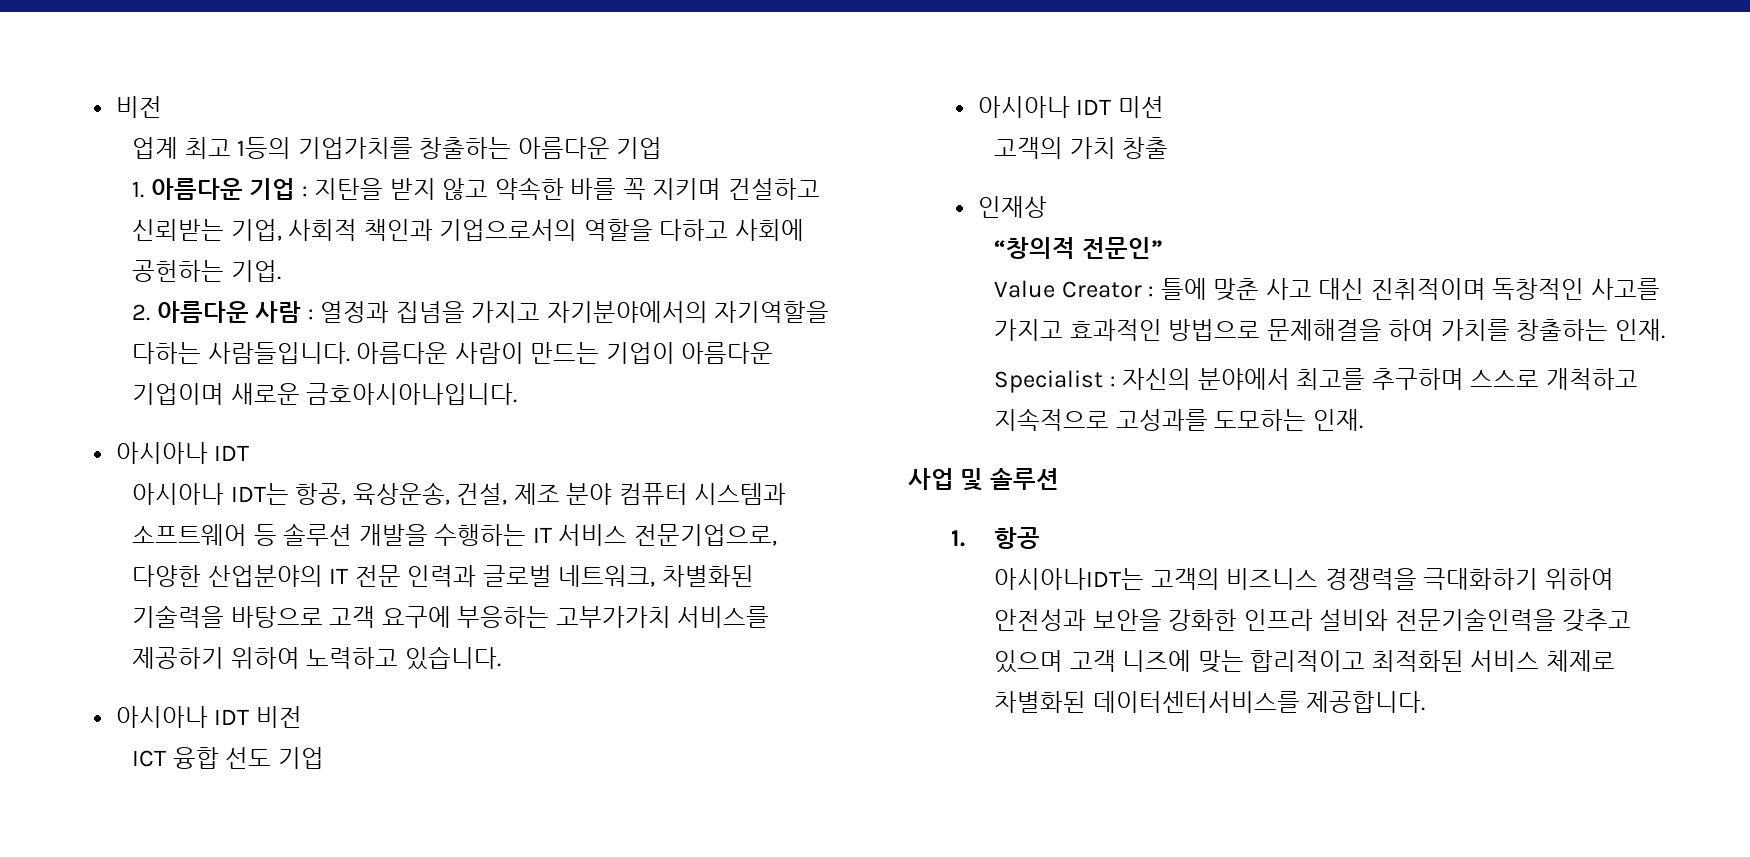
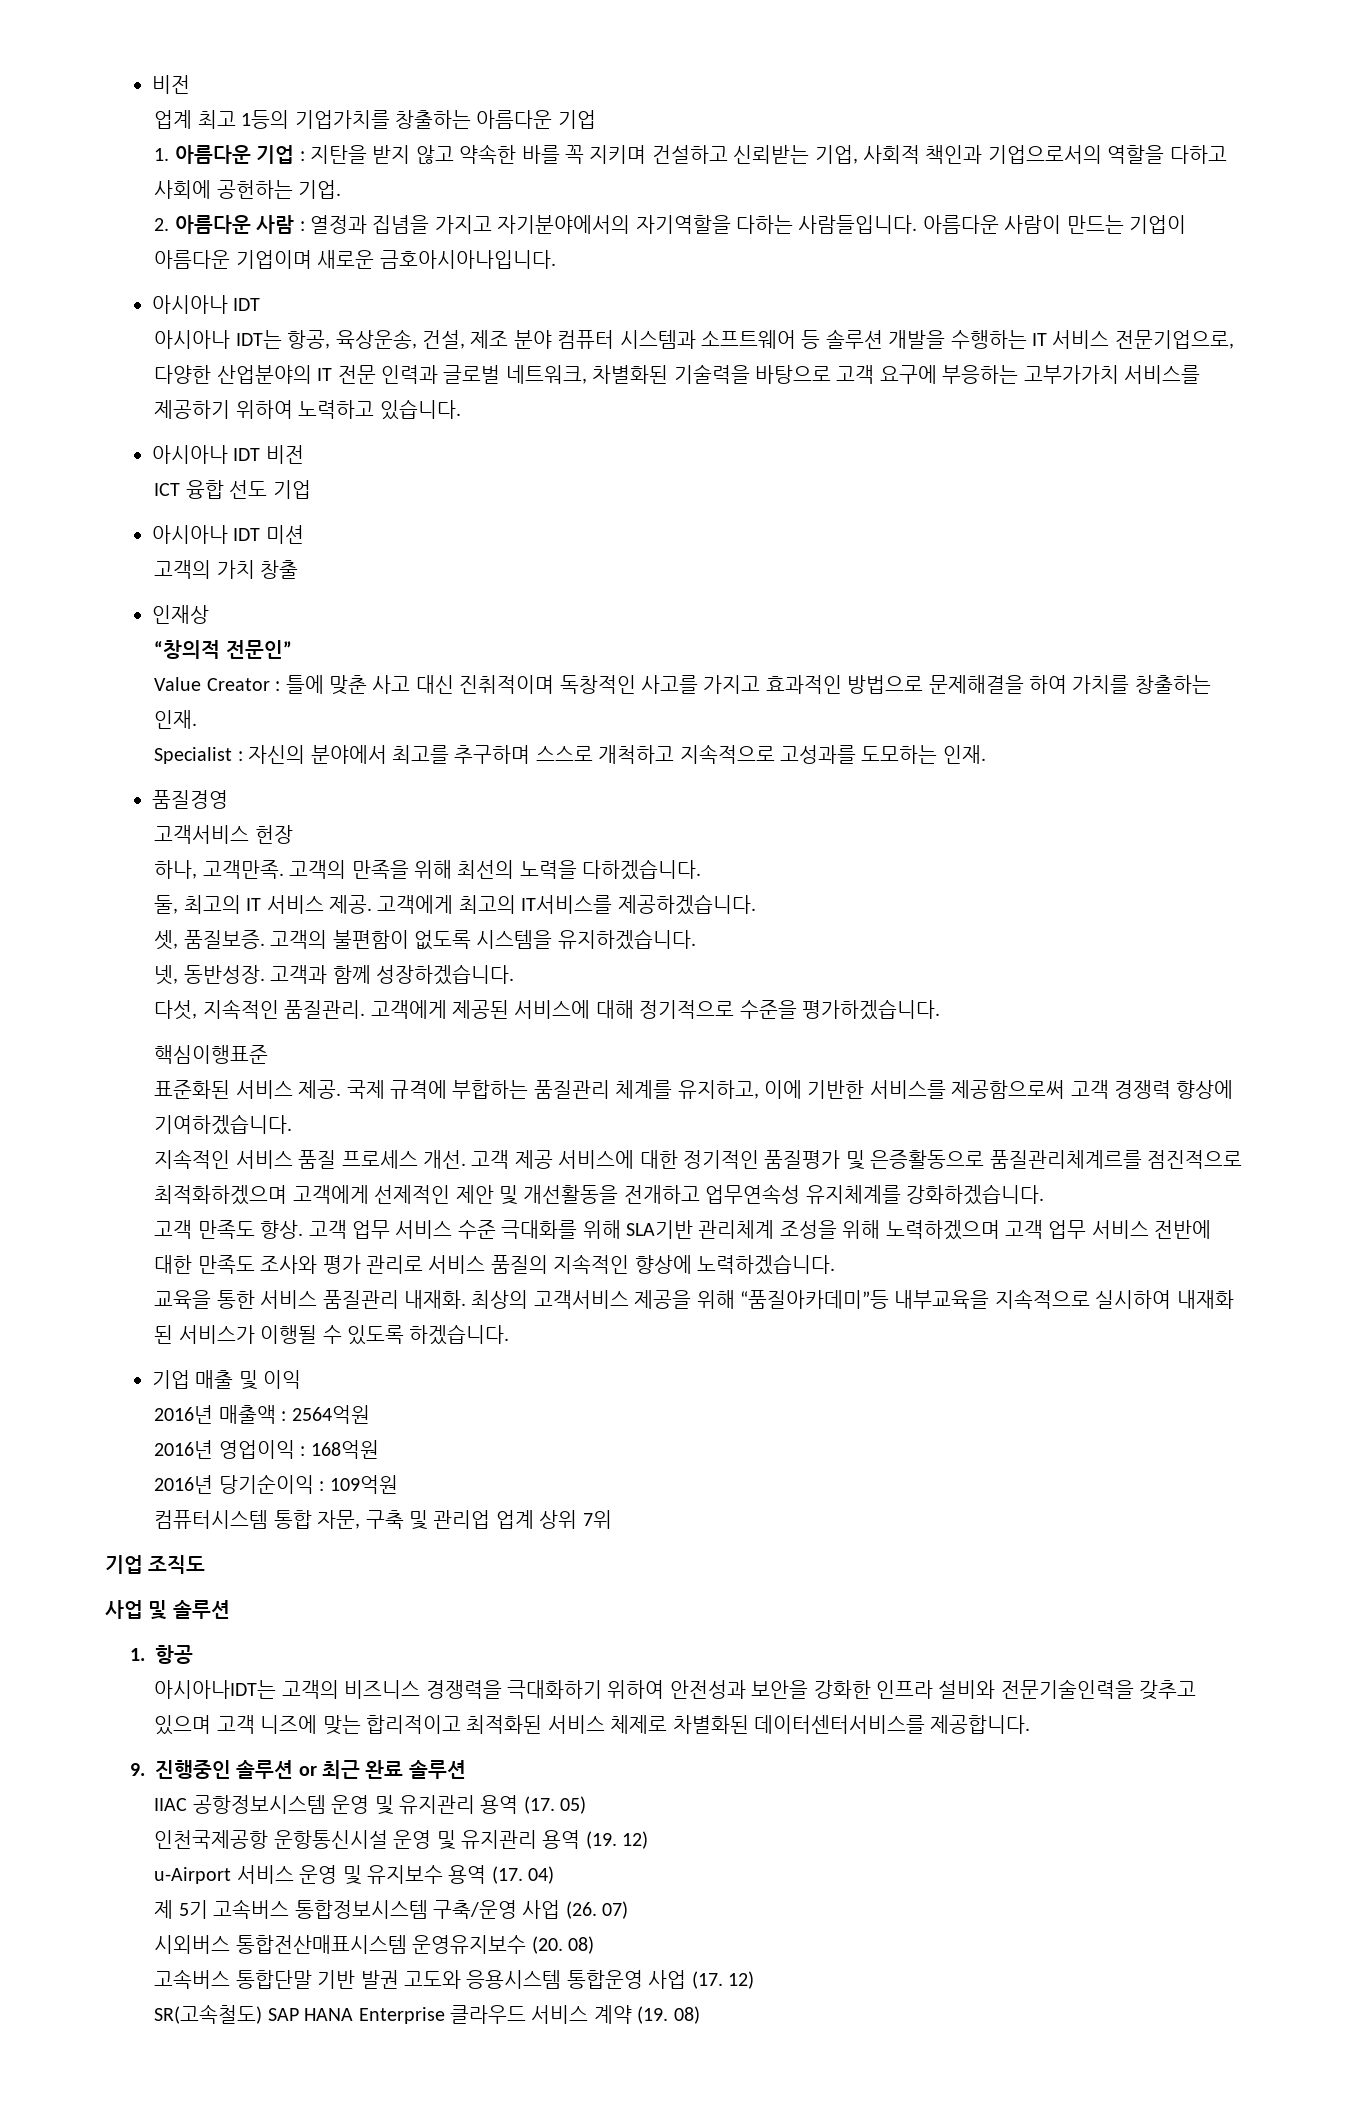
(1363, 420) none -> [151,790,228,809] [154,825,293,844] [154,859,702,880] [154,894,756,915] [154,929,696,950] [154,964,515,985] [154,999,941,1020] [154,1045,269,1064] [154,1080,1234,1099] [154,1114,293,1135] [154,1149,1243,1170] [154,1184,1045,1205] [154,1220,1212,1240] [154,1254,836,1275] [154,1289,1234,1309] [154,1324,510,1345] [151,1370,301,1390] [154,1405,370,1424] [154,1440,379,1459] [154,1474,398,1494] [154,1510,612,1530] [105,1555,206,1574] // 품질경영 // 고객서비스 헌장 // 하나, 고객만족. 고객의 만족을 위해 최선의 노력을 다하겠습니다. // 둘, 최고의 IT 서비스 제공. 고객에게 최고의 IT서비스를 제공하겠습니다. // 셋, 품질보증. 고객의 불편함이 없도록 시스템을 유지하겠습니다. // 넷, 동반성장. 고객과 함께 성장하겠습니다. // 다섯, 지속적인 품질관리. 고객에게 제공된 서비스에 대해 정기적으로 수준을 평가하겠습니다. // 핵심이행표준 // 표준화된 서비스 제공. 국제 규격에 부합하는 품질관리 체계를 유지하고, 이에 기반한 서비스를 제공함으로써 고객 경쟁력 향상에 기여하겠습니다. // 지속적인 서비스 품질 프로세스 개선. 고객 제공 서비스에 대한 정기적인 품질평가 및 은증활동으로 품질관리체계르를 점진적으로 최적화하겠으며 고객에게 선제적인 제안 및 개선활동을 전개하고 업무연속성 유지체계를 강화하겠습니다. // 고객 만족도 향상. 고객 업무 서비스 수준 극대화를 위해 SLA기반 관리체계 조성을 위해 노력하겠으며 고객 업무 서비스 전반에 대한 만족도 조사와 평가 관리로 서비스 품질의 지속적인 향상에 노력하겠습니다. // 교육을 통한 서비스 품질관리 내재화. 최상의 고객서비스 제공을 위해 “품질아카데미”등 내부교육을 지속적으로 실시하여 내재화 된 서비스가 이행될 수 있도록 하겠습니다. // 기업 매출 및 이익 // 2016년 매출액 : 2564억원 // 2016년 영업이익 : 168억원 // 2016년 당기순이익 : 109억원 // 컴퓨터시스템 통합 자문, 구축 및 관리업 업계 상위 7위 // 기업 조직도
(1426, 702) none -> [129,1760,466,1779] [154,1795,587,1815] [154,1830,649,1850] [154,1865,555,1885] [154,1899,629,1919] [154,1935,595,1954] [154,1969,755,1989] [154,2004,700,2024] // 9. 진행중인 솔루션 or 최근 완료 솔루션 // IIAC 공항정보시스템 운영 및 유지관리 용역 (17. 05) // 인천국제공항 운항통신시설 운영 및 유지관리 용역 (19. 12) // u-Airport 서비스 운영 및 유지보수 용역 (17. 04) // 제 5기 고속버스 통합정보시스템 구축/운영 사업 (26. 07) // 시외버스 통합전산매표시스템 운영유지보수 (20. 08) // 고속버스 통합단말 기반 발권 고도와 응용시스템 통합운영 사업 (17. 12) // SR(고속철도) SAP HANA Enterprise 클라우드 서비스 계약 (19. 08)

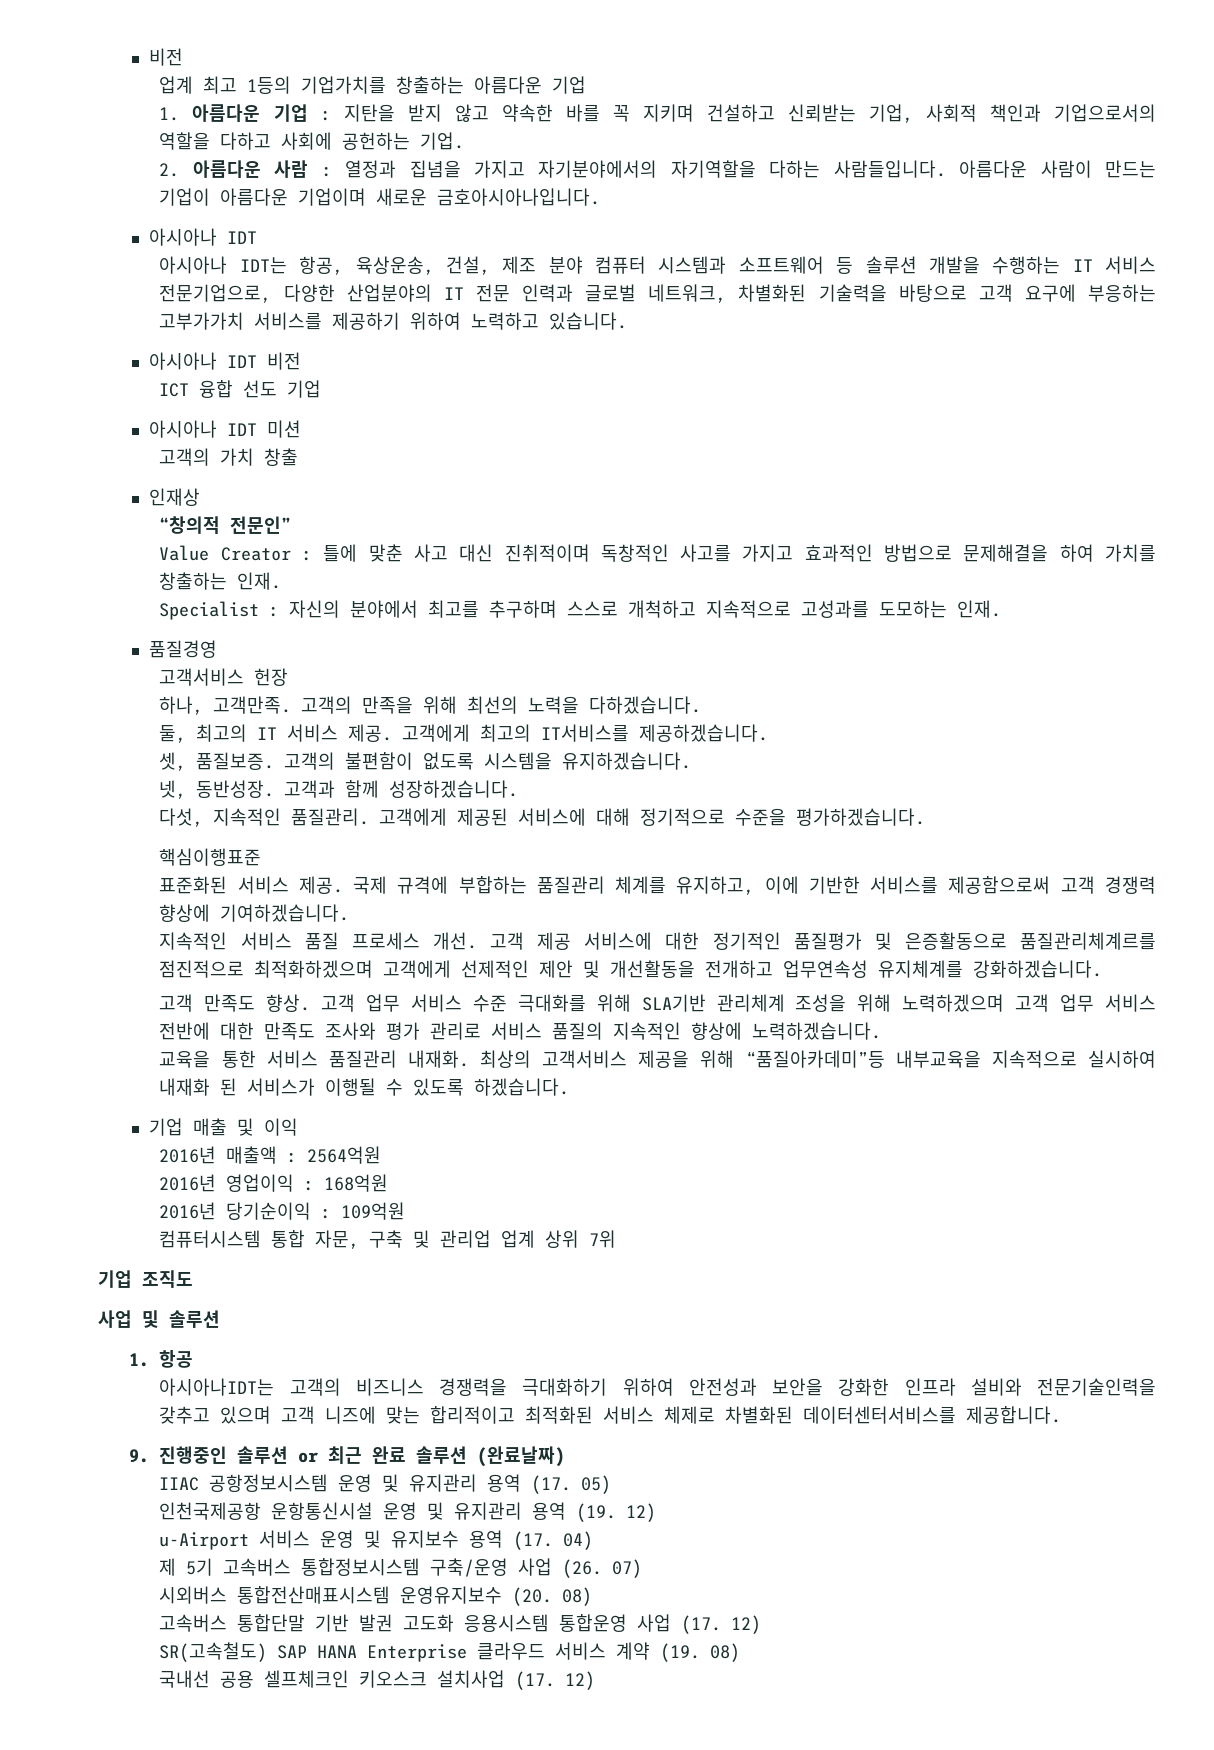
(466, 1769) none -> [477,1446,566,1467] (완료날짜)
[404,1970,462,1989] 고도와 -> [403,1614,455,1632] 고도화
(700, 2015) none -> [159,1670,596,1690] // 국내선 공용 셀프체크인 키오스크 설치사업 (17. 12)

